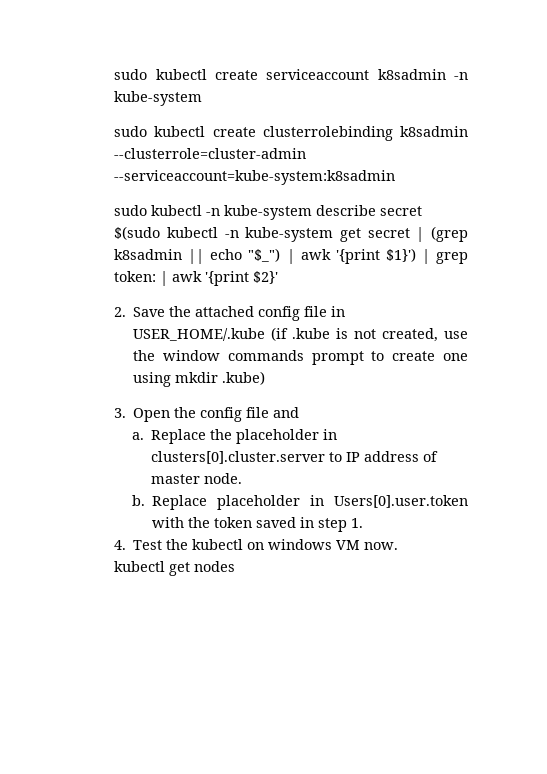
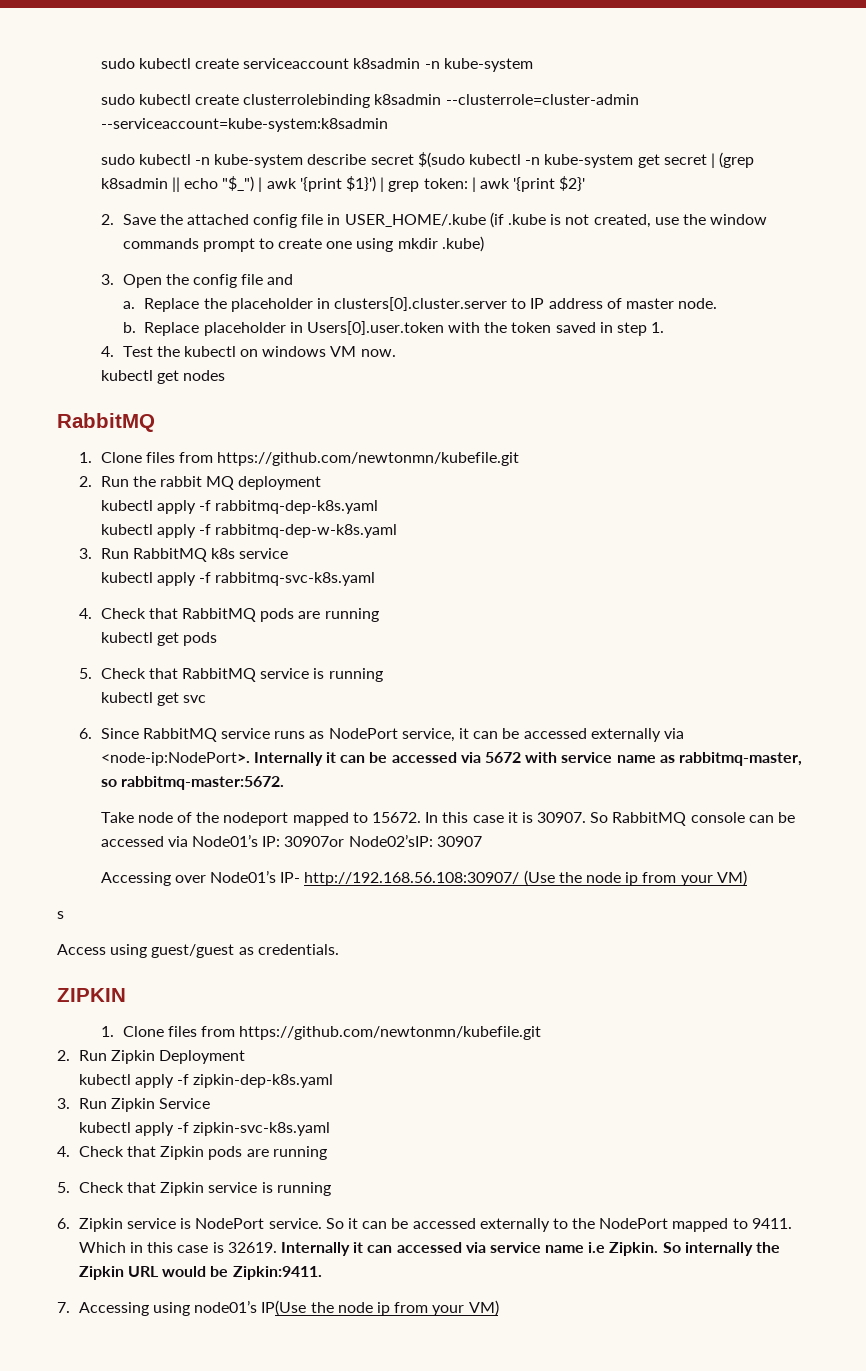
(236, 566) none -> [57,413,155,432] [78,452,520,466] [78,476,322,490] [100,500,379,514] [100,524,398,538] [78,548,289,562] [100,572,376,586] [78,608,379,622] [100,632,218,646] [78,668,383,682] [100,692,207,706] [78,728,684,742] [100,752,802,766] [100,776,284,790] [100,812,795,826] [100,834,482,847] [100,870,747,886] [57,911,64,919] [57,944,339,958] [57,988,126,1002] [100,1026,542,1040] [57,1050,246,1064] [78,1074,334,1088] [57,1098,211,1112] [78,1122,331,1136] [57,1146,327,1160] [57,1182,331,1196] [57,1218,792,1232] [78,1242,780,1256] [78,1266,322,1280] [57,1300,499,1316] // RabbitMQ // 1. Clone files from https://github.com/newtonmn/kubefile.git // 2. Run the rabbit MQ deployment // kubectl apply -f rabbitmq-dep-k8s.yaml // kubectl apply -f rabbitmq-dep-w-k8s.yaml // 3. Run RabbitMQ k8s service // kubectl apply -f rabbitmq-svc-k8s.yaml // 4. Check that RabbitMQ pods are running // kubectl get pods // 5. Check that RabbitMQ service is running // kubectl get svc // 6. Since RabbitMQ service runs as NodePort service, it can be accessed externally via <node-ip:NodePort>. Internally it can be accessed via 5672 with service name as rabbitmq-master, so rabbitmq-master:5672. // Take node of the nodeport mapped to 15672. In this case it is 30907. So RabbitMQ console can be accessed via Node01’s IP: 30907or Node02’sIP: 30907 // Accessing over Node01’s IP- http://192.168.56.108:30907/ (Use the node ip from your VM) // s // Access using guest/guest as credentials. // ZIPKIN // 1. Clone files from https://github.com/newtonmn/kubefile.git // 2. Run Zipkin Deployment // kubectl apply -f zipkin-dep-k8s.yaml // 3. Run Zipkin Service // kubectl apply -f zipkin-svc-k8s.yaml // 4. Check that Zipkin pods are running // 5. Check that Zipkin service is running // 6. Zipkin service is NodePort service. So it can be accessed externally to the NodePort mapped to 9411. Which in this case is 32619. Internally it can accessed via service name i.e Zipkin. So internally the Zipkin URL would be Zipkin:9411. // 7. Accessing using node01’s IP(Use the node ip from your VM)

